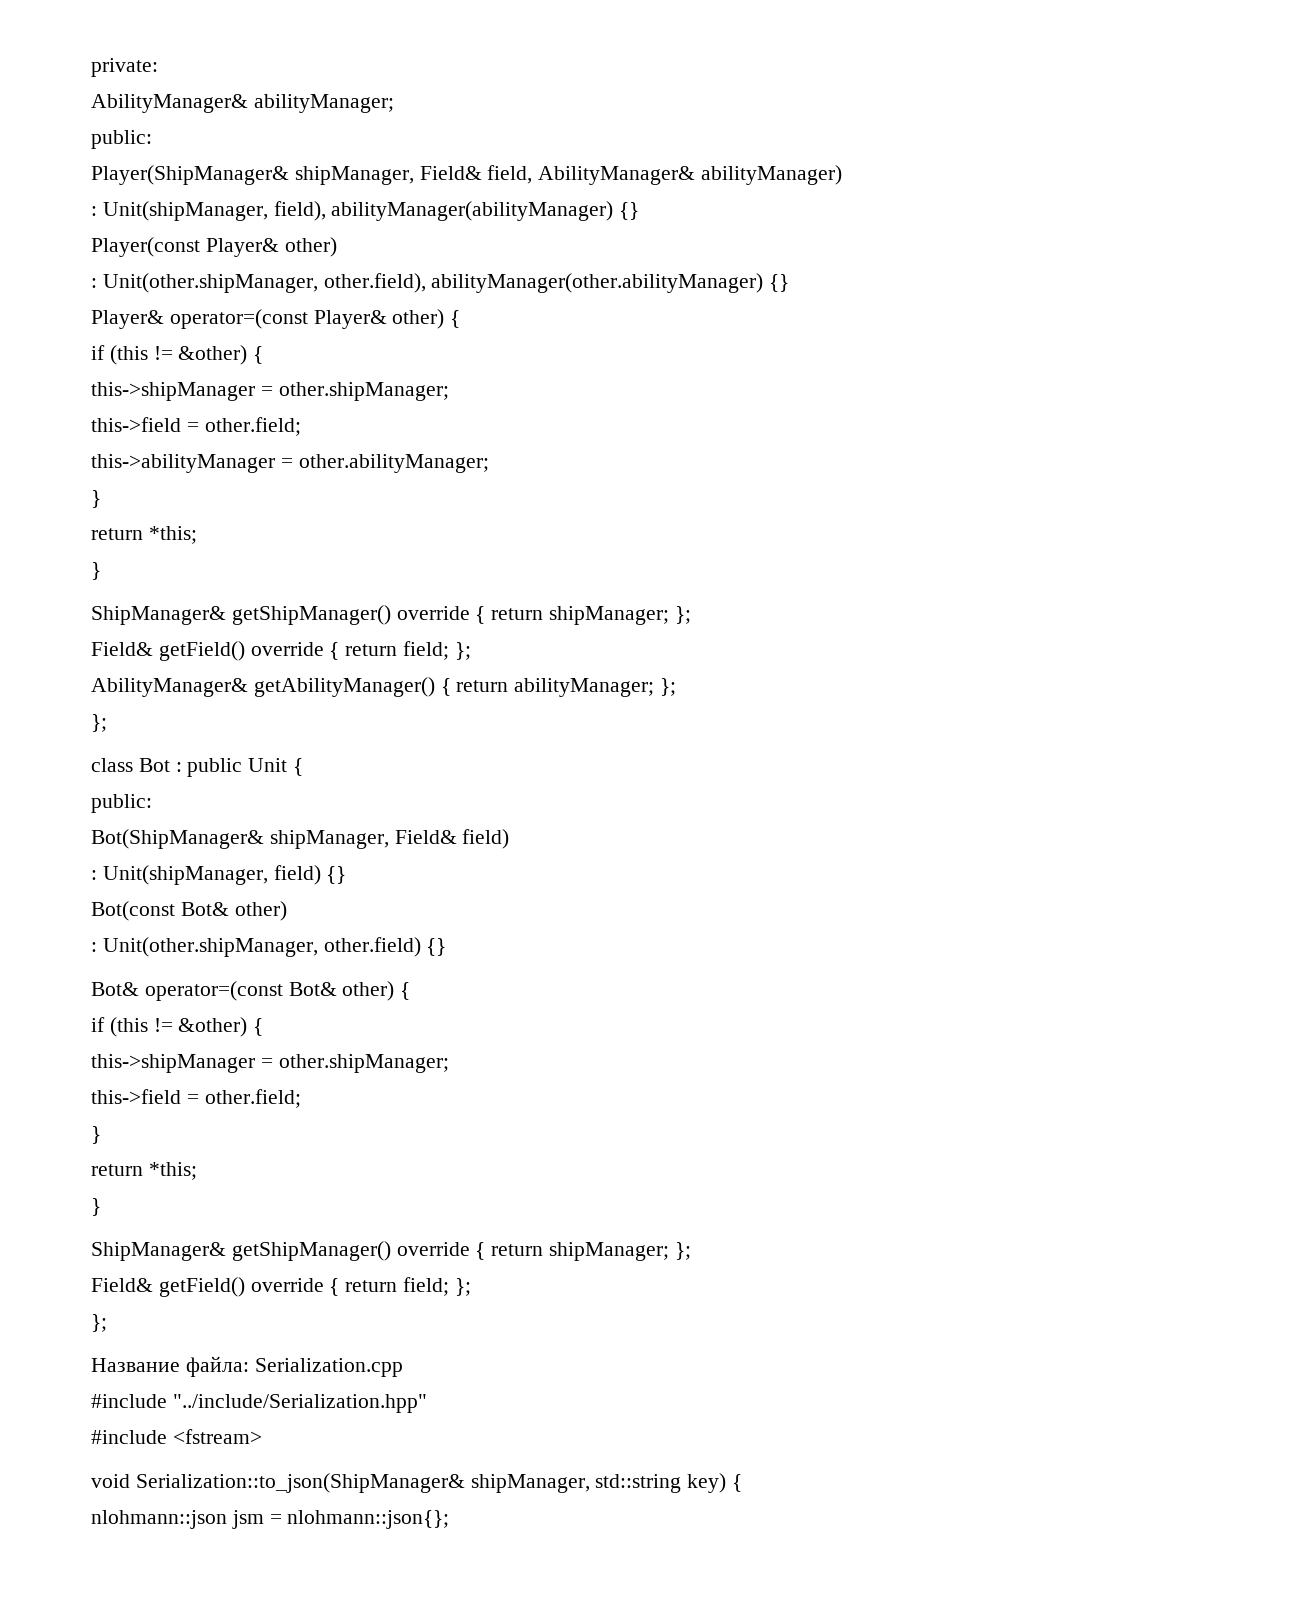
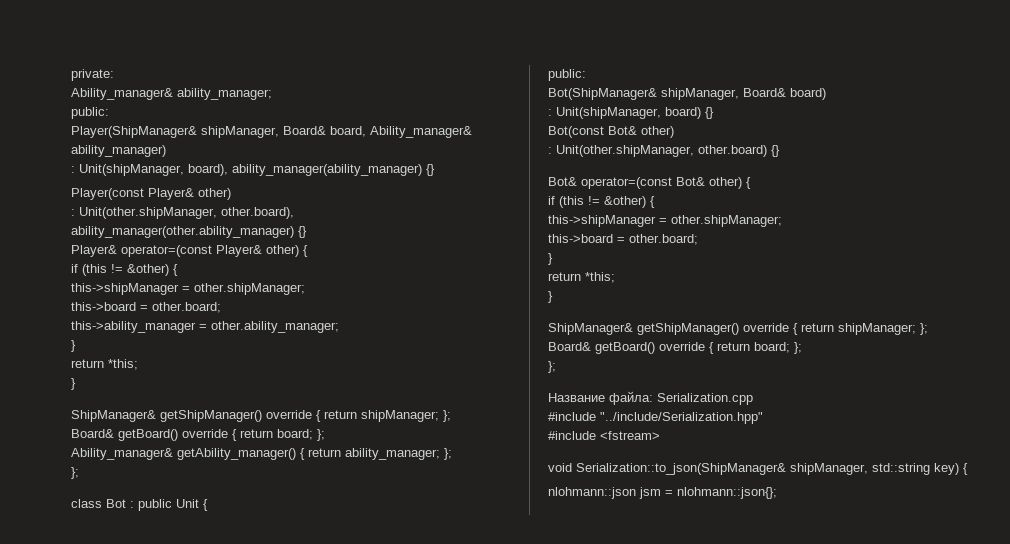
[91,94,394,113] AbilityManager& abilityManager; -> [71,88,272,100] Ability_manager& ability_manager;
[419,165,843,185] [91,201,614,221] Field& field, AbilityManager& abilityManager) // : Unit(shipManager, field), abilityManager(abilityManager) -> [283,126,472,138] [71,145,166,157] [71,164,422,176] Board& board, Ability_manager& ability_manager) // : Unit(shipManager, board), ability_manager(ability_manager)
[323,273,764,293] other.field), abilityManager(other.abilityManager) -> [221,207,294,219] [71,226,294,238] other.board), ability_manager(other.ability_manager)
[91,417,301,436] [91,454,489,473] this->field = other.field; // this->abilityManager = other.abilityManager; -> [71,302,221,313] [71,321,339,333] this->board = other.board; // this->ability_manager = other.ability_manager;
[91,641,471,661] [91,677,655,697] Field& getField() override { return field; }; // AbilityManager& getAbilityManager() { return abilityManager; -> [71,429,325,441] [71,448,440,460] Board& getBoard() override { return board; }; // Ability_manager& getAbility_manager() { return ability_manager;
[394,829,510,849] [91,865,321,885] Field& field) // : Unit(shipManager, field) -> [743,88,826,100] [548,107,701,119] Board& board) // : Unit(shipManager, board)
[323,937,421,957] other.field) -> [698,145,767,157] other.board)
[91,1089,301,1108] this->field = other.field; -> [548,234,698,245] this->board = other.board;
[91,1277,450,1297] Field& getField() override { return field; -> [548,342,790,354] Board& getBoard() override { return board;

